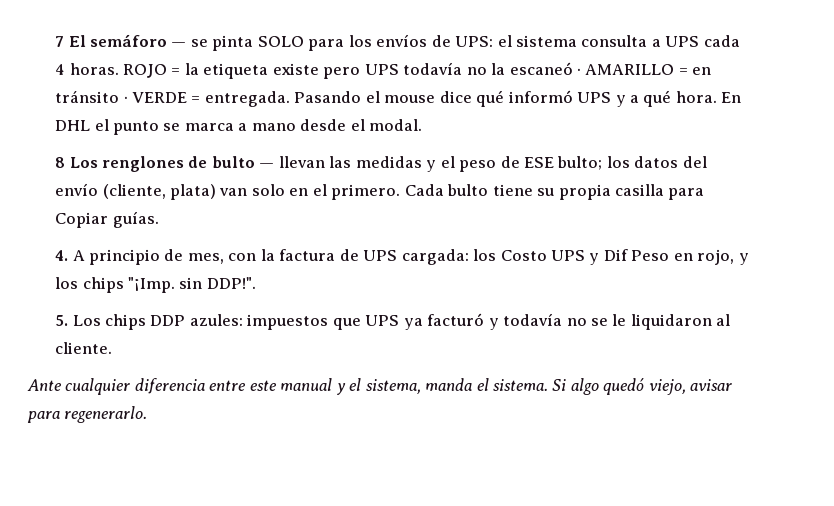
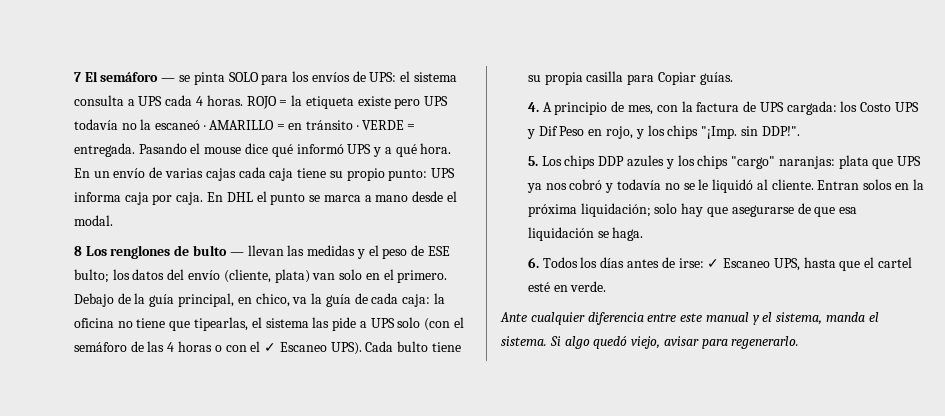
(742, 97) none -> [93,167,456,181] [73,192,223,205] un envío de varias cajas cada caja tiene su propio punto: UPS informa caja por caja. En
(401, 192) none -> [73,293,446,307] [73,317,465,331] [73,341,362,355] Debajo de la guía principal, en chico, va la guía de cada caja: la oficina no tiene que tipearlas, el sistema las pide a UPS solo (con el semáforo de las 4 horas o con el ✓ Escaneo UPS).
[189,314,329,330] azules: impuestos -> [626,155,869,169] azules y los chips "cargo" naranjas: plata
[427,313,485,326] facturó -> [545,179,603,190] nos cobró
[630,314,712,330] liquidaron -> [712,179,754,193] liquidó
(113, 348) none -> [817,179,924,190] [527,203,858,217] [527,227,644,241] [527,257,913,271] [527,281,607,292] Entran solos en la próxima liquidación; solo hay que asegurarse de que esa liquidación se haga. // 6. Todos los días antes de irse: ✓ Escaneo UPS, hasta que el cartel esté en verde.

